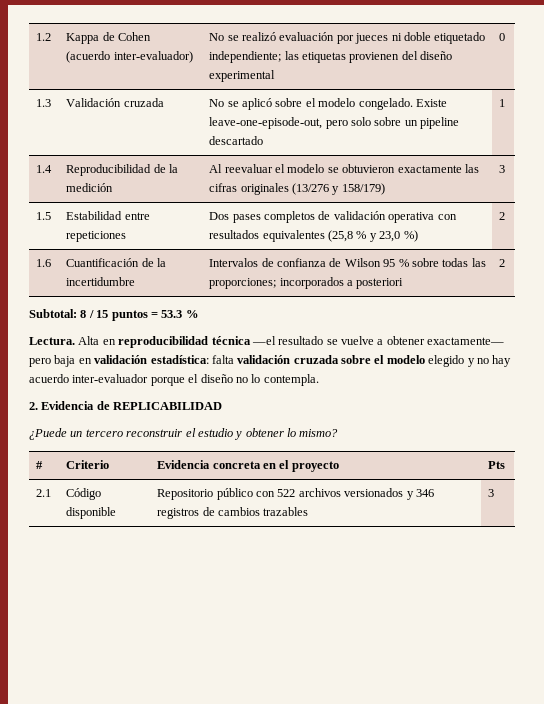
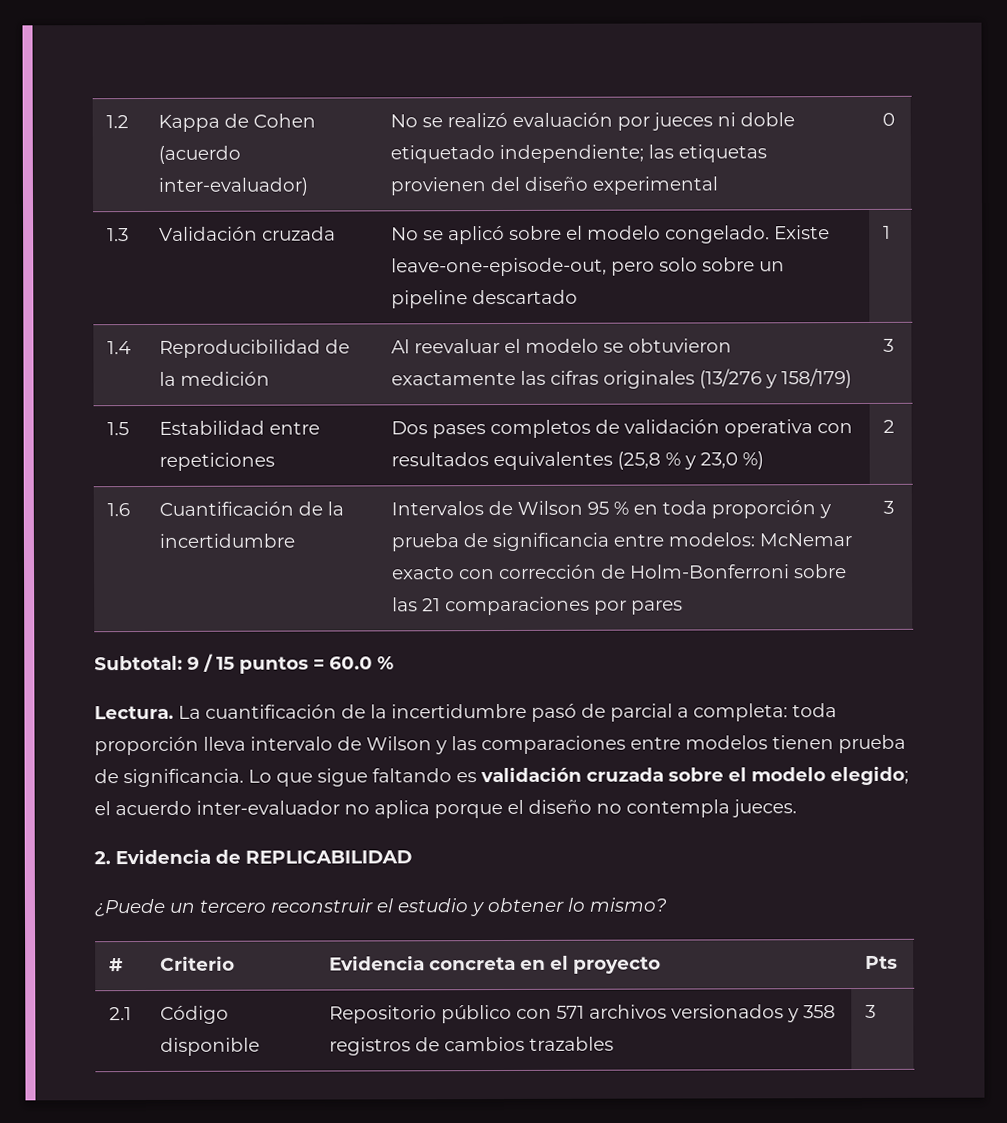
[277,258,342,267] confianza de -> (514, 508) none
[411,258,486,267] [209,277,404,289] [499,259,506,267] sobre todas las proporciones; incorporados a posteriori | 2 -> [633,500,832,519] [391,532,853,552] [392,564,848,580] [392,596,684,616] [883,500,895,514] en toda proporción y prueba de significancia entre modelos: McNemar exacto con corrección de Holm-Bonferroni sobre las 21 comparaciones por pares | 3
[80,310,87,318] 8 -> [187,656,200,670] 9
[161,310,183,318] 53.3 -> [329,656,373,670] 60.0
[78,336,505,348] [29,355,234,367] Alta en reproducibilidad técnica —el resultado se vuelve a obtener exactamente— pero baja en validación estadística: falta -> [178,703,837,722] [94,734,906,756] [94,768,477,788] La cuantificación de la incertidumbre pasó de parcial a completa: toda proporción lleva intervalo de Wilson y las comparaciones entre modelos tienen prueba de significancia. Lo que sigue faltando es
[428,355,512,367] [29,374,149,383] elegido y no hay acuerdo inter-evaluador -> [830,765,909,786] [94,800,430,819] elegido; el acuerdo inter-evaluador no aplica
[251,374,319,386] lo contempla. -> [626,799,797,818] contempla jueces.
[277,489,296,497] 522 -> [556,1005,586,1019] 571
[415,489,434,497] 346 -> [803,1005,837,1019] 358

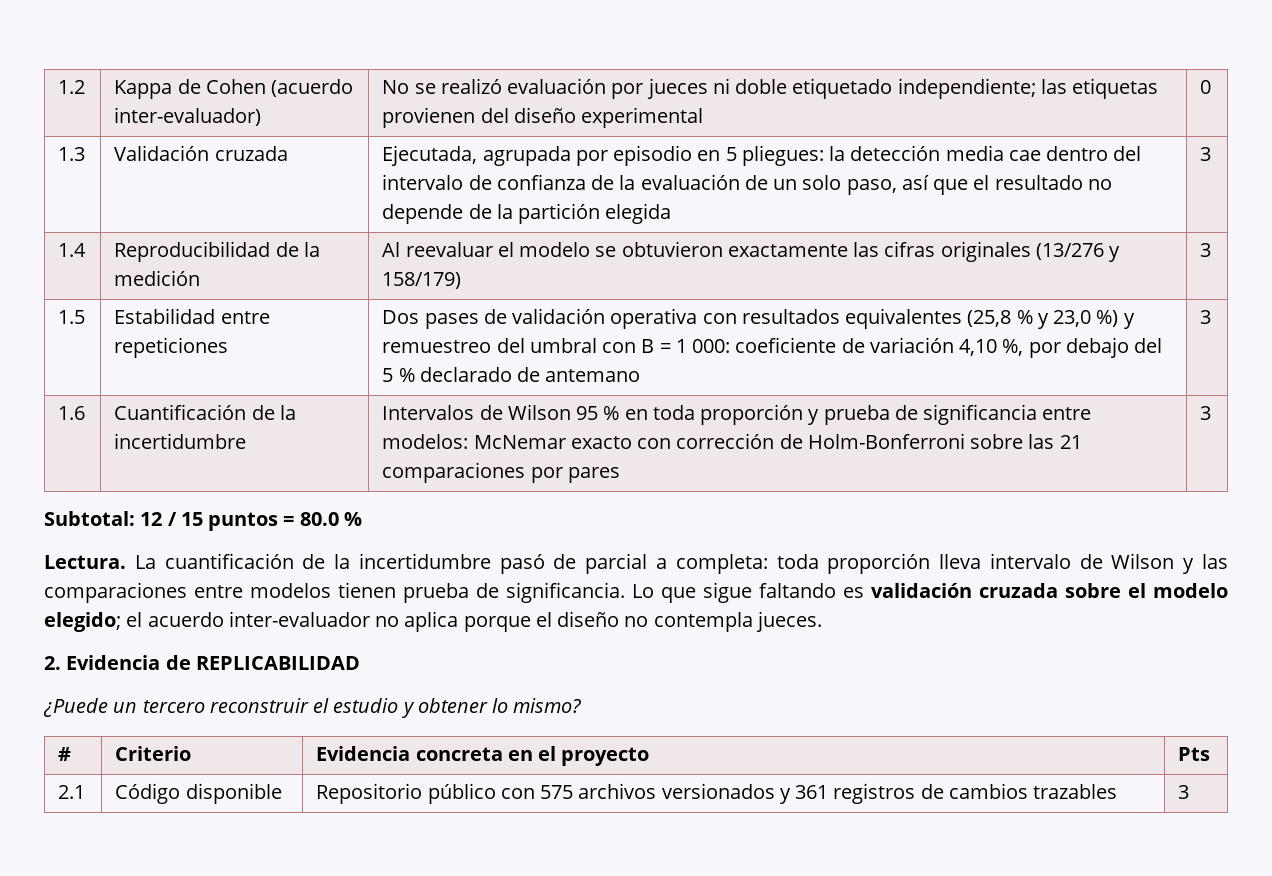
[391,225,831,245] [391,257,786,277] [391,289,579,309] [883,225,892,239] No se aplicó sobre el modelo congelado. Existe leave-one-episode-out, pero solo sobre un pipeline descartado | 1 -> [382,145,1142,166] [382,174,1112,195] [382,203,672,224] [1200,147,1212,161] Ejecutada, agrupada por episodio en 5 pliegues: la detección media cae dentro del intervalo de confianza de la evaluación de un solo paso, así que el resultado no depende de la partición elegida | 3
[490,419,592,439] completos -> (479, 321) none
[883,419,896,433] | 2 -> [1123,313,1135,329] [382,337,1163,358] [382,367,641,382] [1200,310,1212,324] y remuestreo del umbral con B = 1 000: coeficiente de variación 4,10 %, por debajo del 5 % declarado de antemano | 3
[187,656,200,670] 9 -> [140,512,163,526] 12
[329,656,373,670] 60.0 -> [299,512,339,526] 80.0
[556,1005,586,1019] 571 -> [540,785,574,799] 575
[803,1005,837,1019] 358 -> [795,785,829,799] 361

